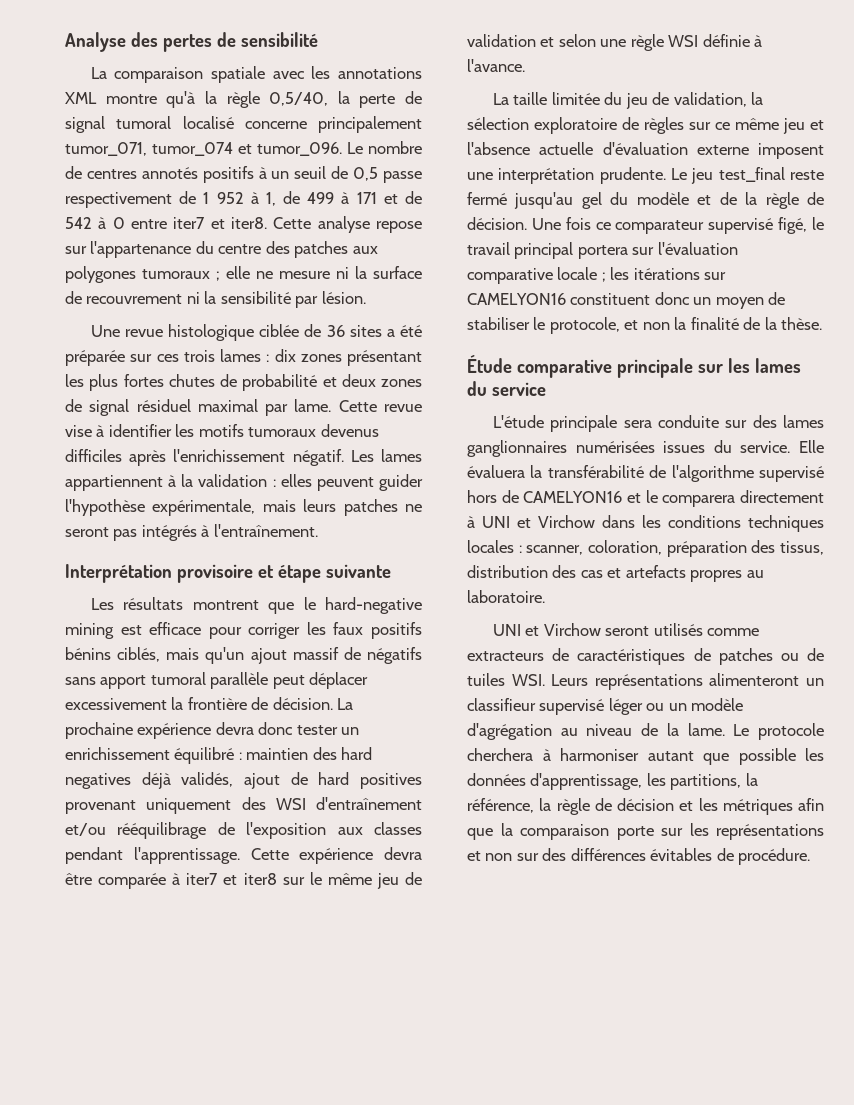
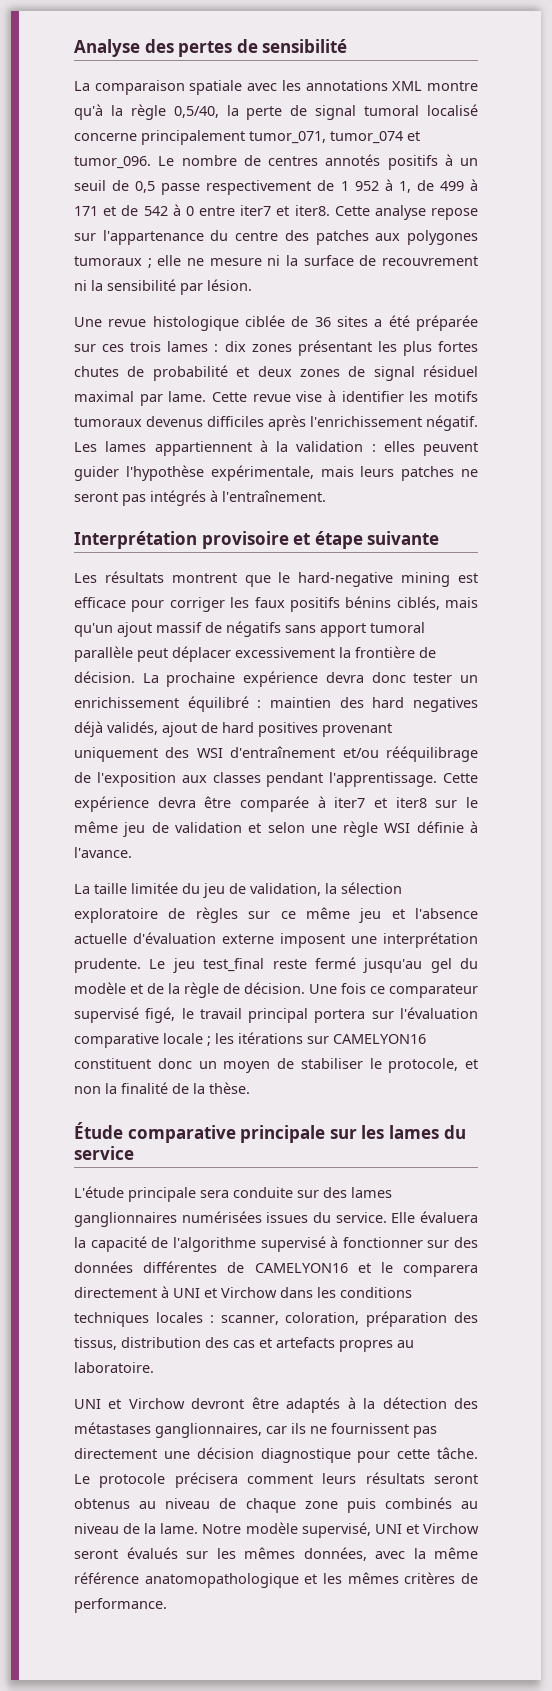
[547,465,644,478] transférabilité -> [90,1236,147,1252] capacité
[467,490,497,503] hors -> [330,1236,478,1248] [74,1261,218,1273] à fonctionner sur des données différentes
[605,623,760,636] [467,648,824,665] [467,673,824,690] [467,698,744,715] [467,723,552,740] seront utilisés comme extracteurs de caractéristiques de patches ou de tuiles WSI. Leurs représentations alimenteront un classifieur supervisé léger ou un modèle d'agrégation -> [191,1397,479,1413] [74,1422,437,1438] [74,1447,478,1463] [74,1472,478,1488] [74,1497,452,1513] devront être adaptés à la détection des métastases ganglionnaires, car ils ne fournissent pas directement une décision diagnostique pour cette tâche. Le protocole précisera comment leurs résultats seront obtenus au niveau de chaque zone puis combinés
[733,723,824,740] [467,748,824,765] [467,773,758,790] [467,798,824,815] [467,823,824,840] [467,848,811,865] Le protocole cherchera à harmoniser autant que possible les données d'apprentissage, les partitions, la référence, la règle de décision et les métriques afin que la comparaison porte sur les représentations et non sur des différences évitables de procédure. -> [202,1522,479,1538] [74,1547,478,1561] [74,1572,479,1588] [74,1598,167,1613] Notre modèle supervisé, UNI et Virchow seront évalués sur les mêmes données, avec la même référence anatomopathologique et les mêmes critères de performance.

